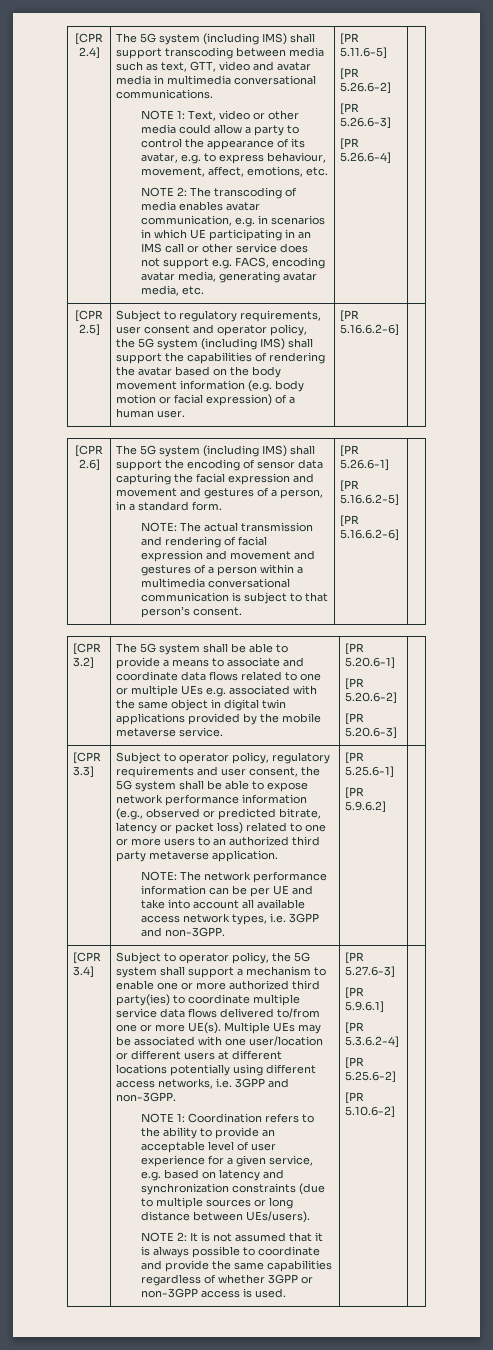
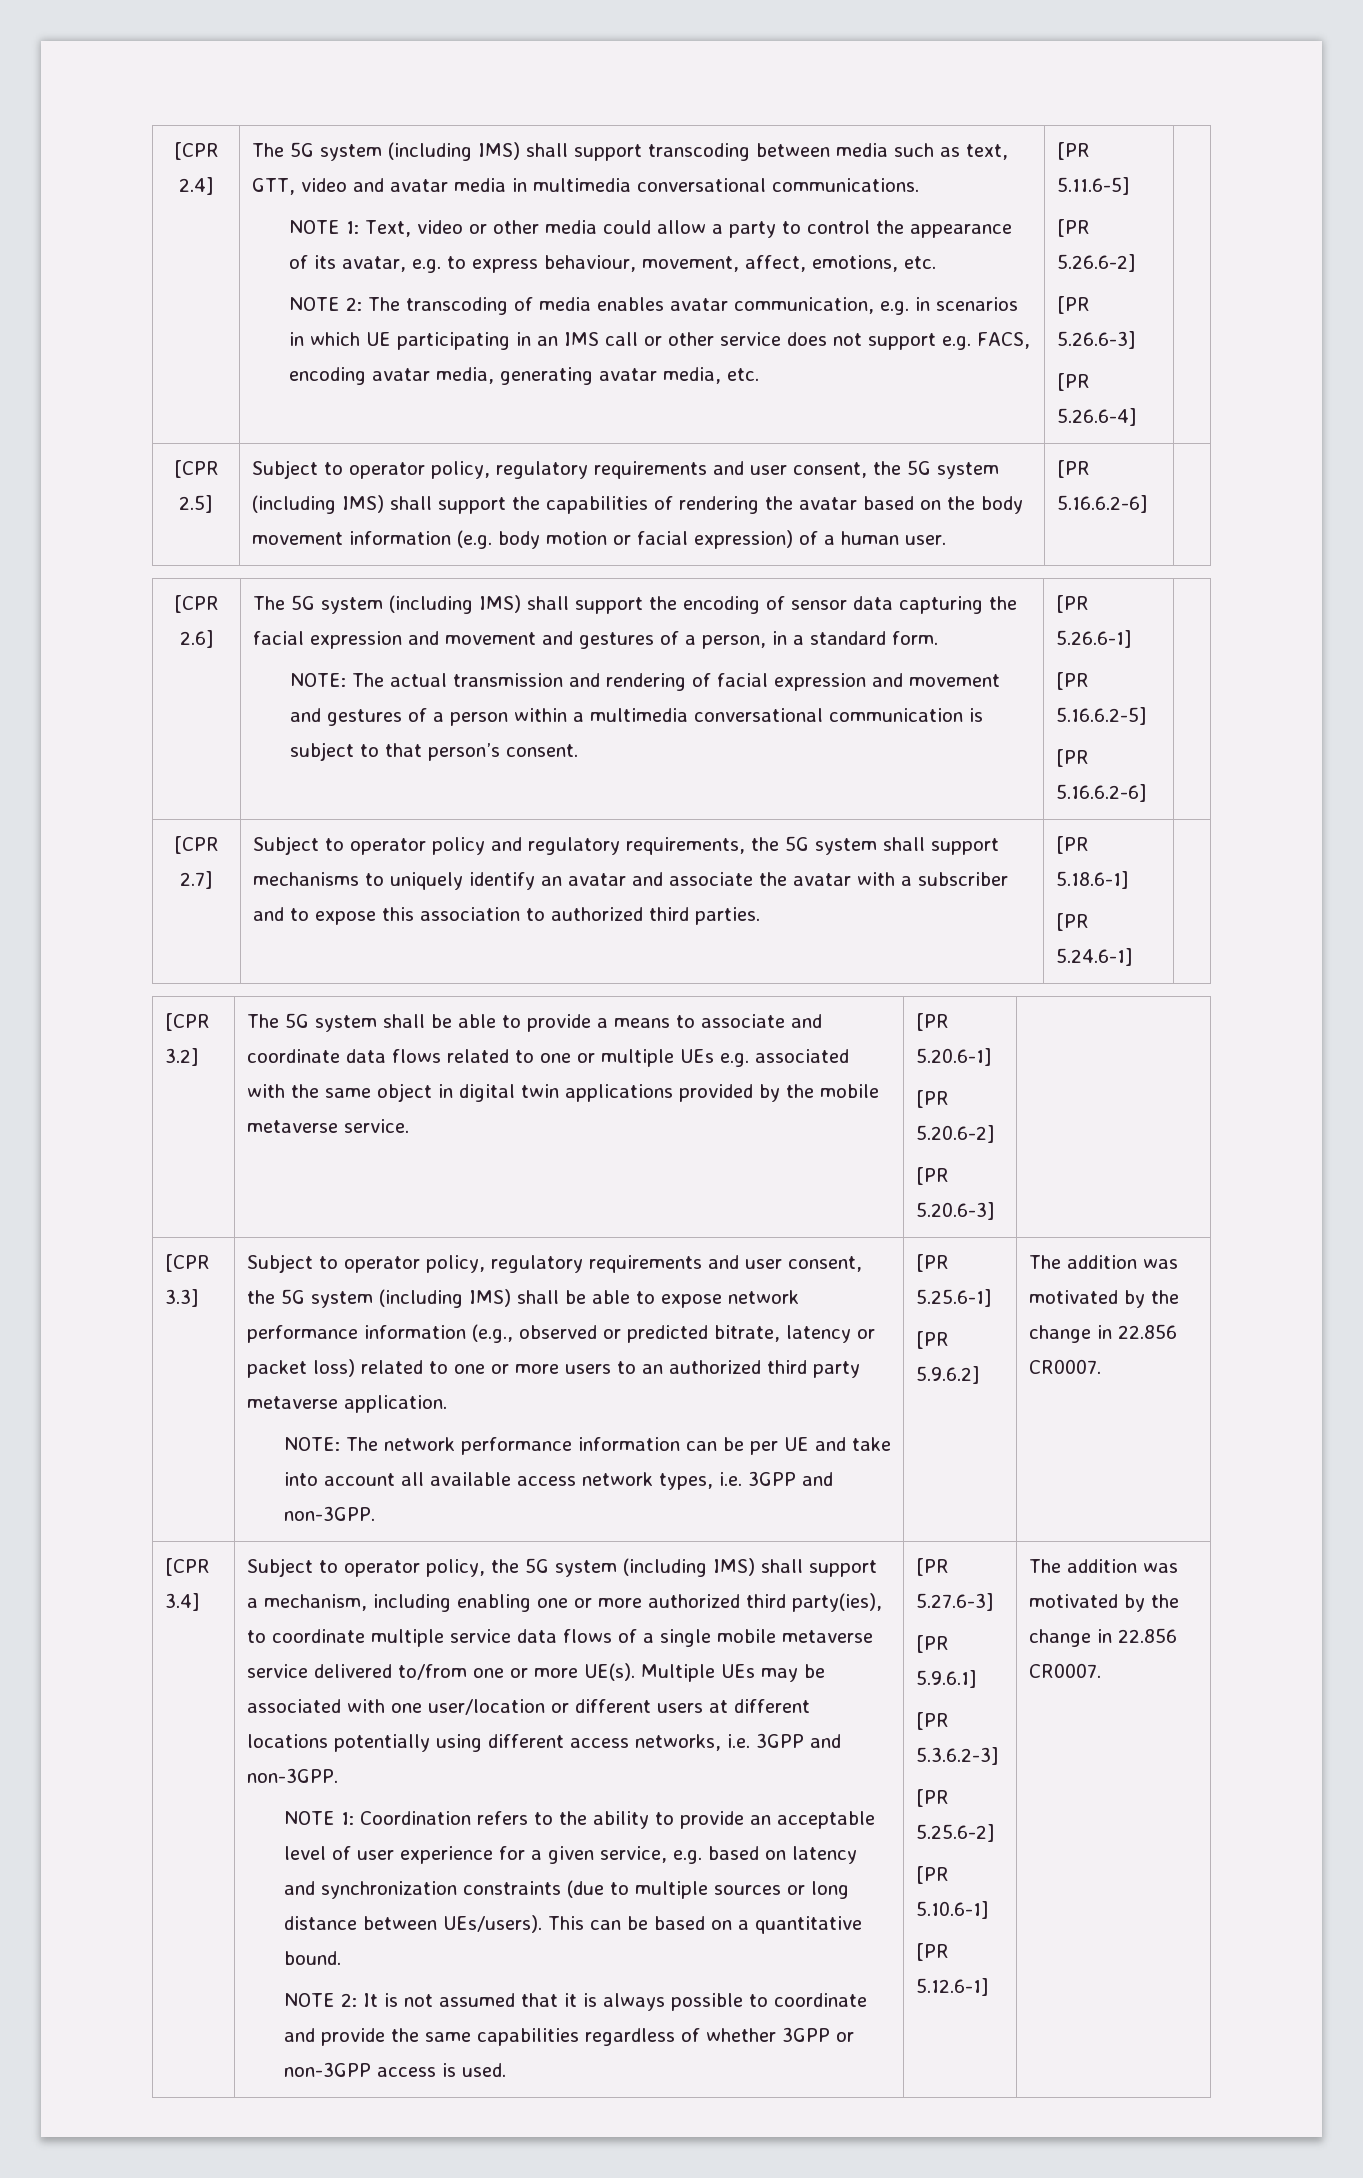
[179,310,322,322] [116,324,308,336] regulatory requirements, user consent and operator policy, -> [349,461,868,479] operator policy, regulatory requirements and user consent,
(400, 535) none -> [174,836,219,854] [180,871,213,889] [253,836,1000,855] [253,872,1009,890] [253,907,761,925] [1056,836,1090,854] [1056,871,1130,889] [1056,913,1090,931] [1056,948,1134,966] // [CPR 2.7] | Subject to operator policy and regulatory requirements, the 5G system shall support mechanisms to uniquely identify an avatar and associate the avatar with a subscriber and to expose this association to authorized third parties. | [PR 5.18.6-1] // [PR 5.24.6-1] |
(177, 786) none -> [379,1289,512,1308] (including IMS)
(387, 807) none -> [1029,1255,1179,1269] [1029,1290,1180,1308] [1029,1324,1178,1343] [1029,1359,1102,1374] The addition was motivated by the change in 22.856 CR0007.
(158, 972) none -> [623,1558,756,1577] (including IMS)
[246,966,327,976] [116,980,155,990] mechanism to enable -> [264,1594,532,1612] mechanism, including enabling
[116,994,171,1006] party(ies) -> [792,1593,883,1612] party(ies),
(218, 1013) none -> [618,1629,874,1647] [247,1664,309,1678] of a single mobile metaverse service
(310, 1217) none -> [547,1916,862,1934] [283,1951,341,1965] This can be based on a quantitative bound.
[345,1036,400,1048] 5.3.6.2-4] -> [916,1747,1000,1765] 5.3.6.2-3]
[345,1106,396,1118] 5.10.6-2] | -> [916,1901,990,1919] [916,1943,950,1961] [916,1978,990,1996] [1029,1559,1179,1573] [1029,1594,1180,1612] [1029,1628,1178,1647] [1029,1663,1102,1678] 5.10.6-1] // [PR 5.12.6-1] | The addition was motivated by the change in 22.856 CR0007.

